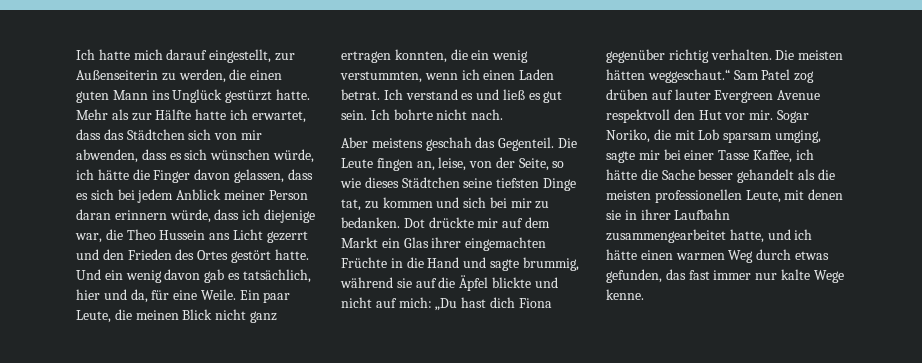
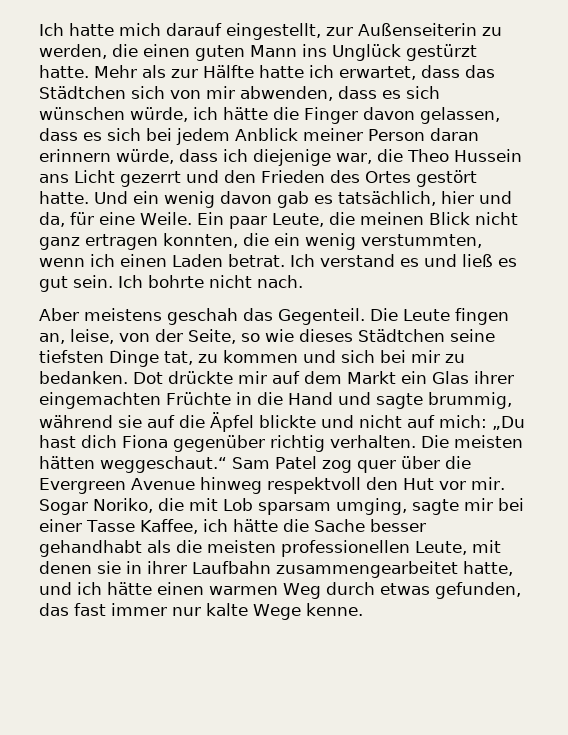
[606,89,711,100] drüben auf lauter -> [357,456,471,473] quer über die
(821, 95) none -> [199,477,262,494] hinweg
[737,169,795,183] gehandelt -> [39,540,142,557] gehandhabt

